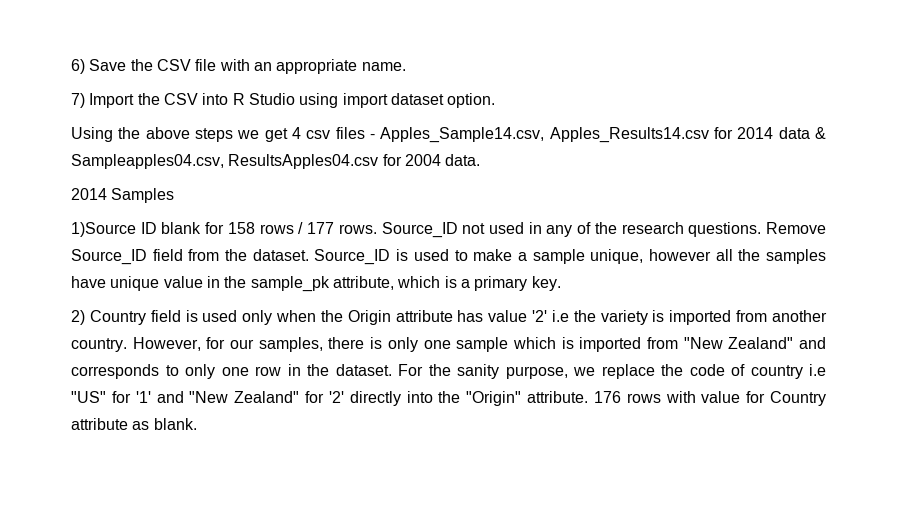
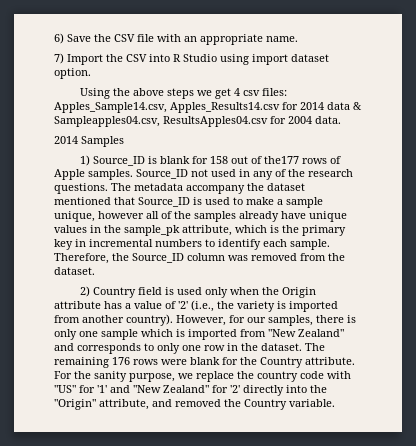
[335,127,375,139] files - -> [262,88,288,96] files:
[71,222,377,237] 1)Source ID blank for 158 rows / 177 rows. -> [80,155,342,166] [54,169,133,180] 1) Source_ID is blank for 158 out of the177 rows of Apple samples.
[765,222,826,234] [71,249,309,265] Remove Source_ID field from the dataset. -> [111,183,305,194] [54,197,135,205] The metadata accompany the dataset mentioned that
(733, 255) none -> [161,211,172,219] of
(826, 256) none -> [239,211,279,222] already
[163,276,203,288] value -> [54,225,87,233] values
[460,276,561,291] a primary key. -> [282,225,346,236] [54,239,330,250] [54,253,345,264] [54,267,95,275] the primary key in incremental numbers to identify each sample. Therefore, the Source_ID column was removed from the dataset.
[488,310,569,322] value '2' i.e -> [125,300,214,312] a value of '2' (i.e.,
[71,338,127,352] country. -> [126,314,173,326] country).
(392, 370) none -> [305,343,325,351] [54,357,355,368] The remaining 176 rows were blank for the Country attribute.
[689,364,826,379] code of country i.e -> [257,371,351,382] country code with
[526,391,827,406] [71,418,197,430] attribute. 176 rows with value for Country attribute as blank. -> [99,399,335,410] attribute, and removed the Country variable.

